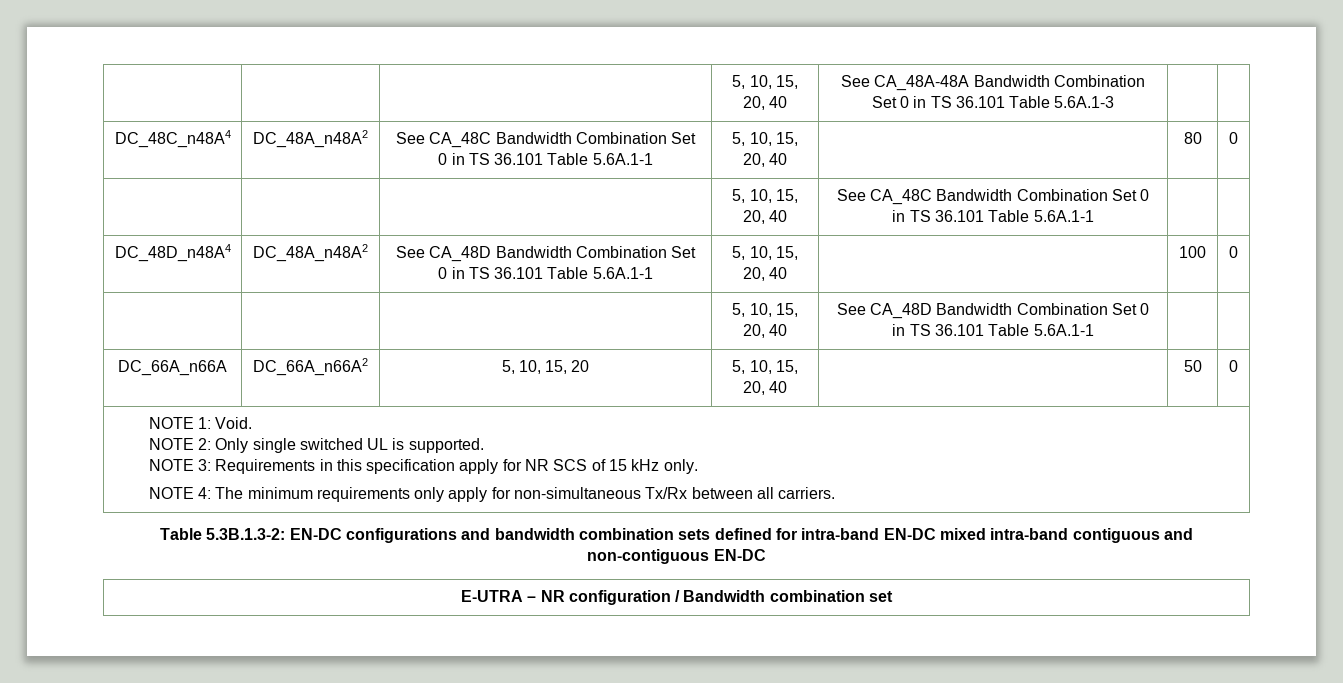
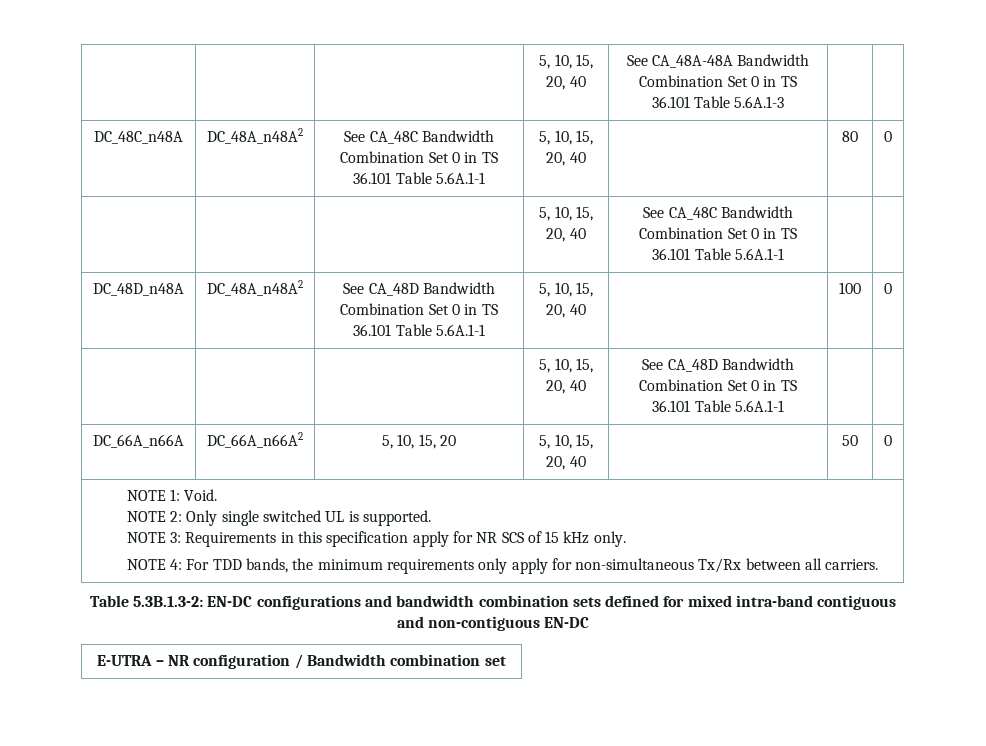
[114,130,231,148] DC_48C_n48A4 -> [94,131,183,144] DC_48C_n48A
[114,244,231,262] DC_48D_n48A4 -> [93,283,184,296] DC_48D_n48A
[215,487,244,499] The -> [186,558,314,573] For TDD bands, the
[801,528,936,540] intra-band EN-DC -> (685, 601) none

